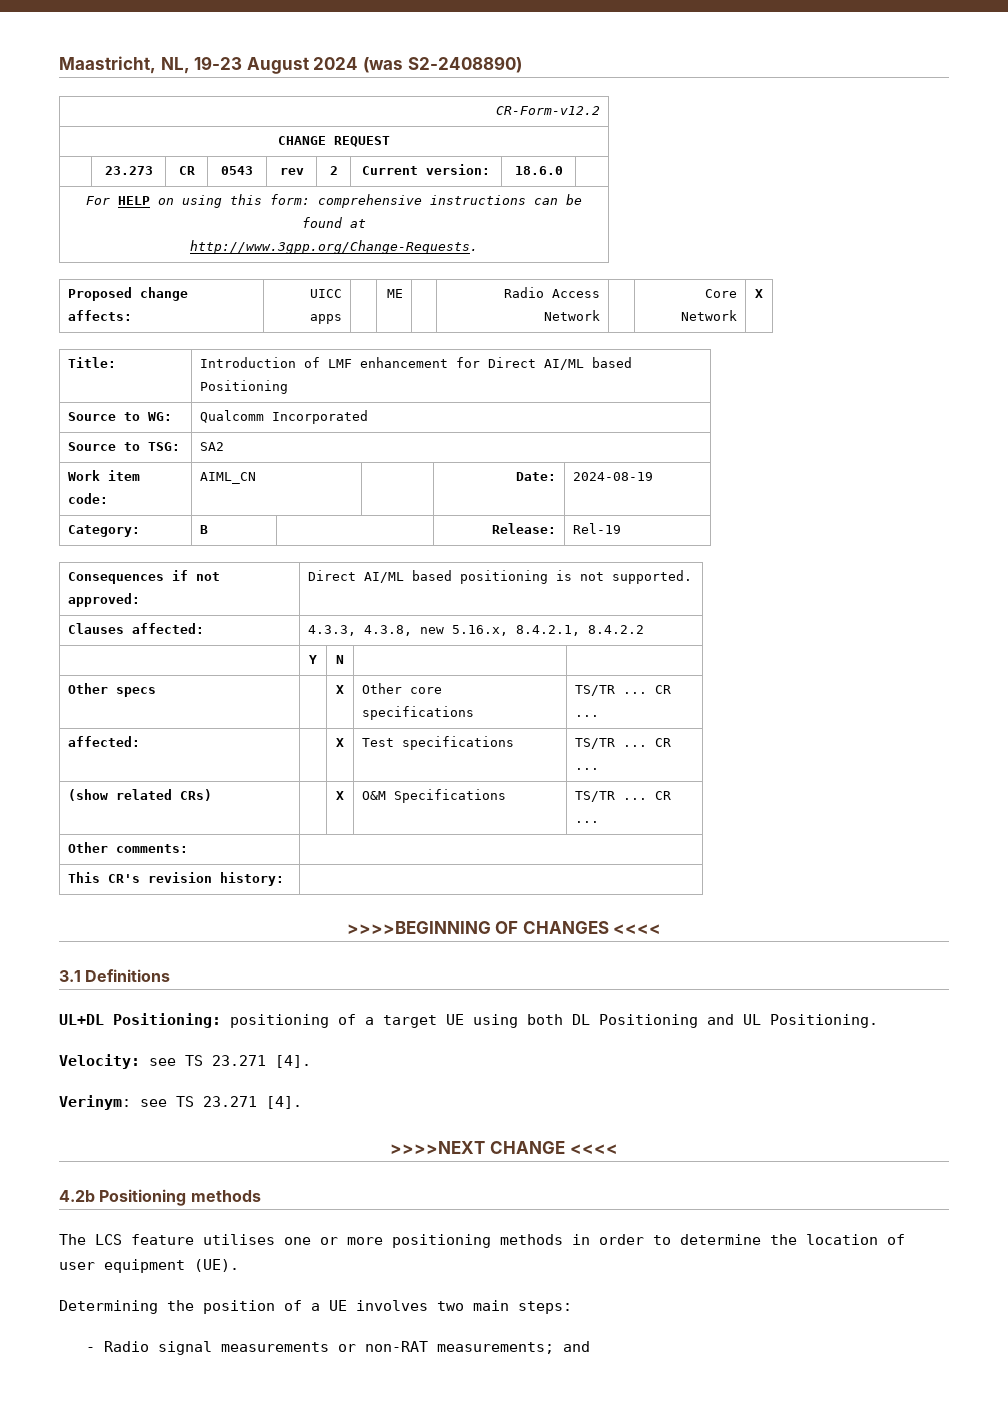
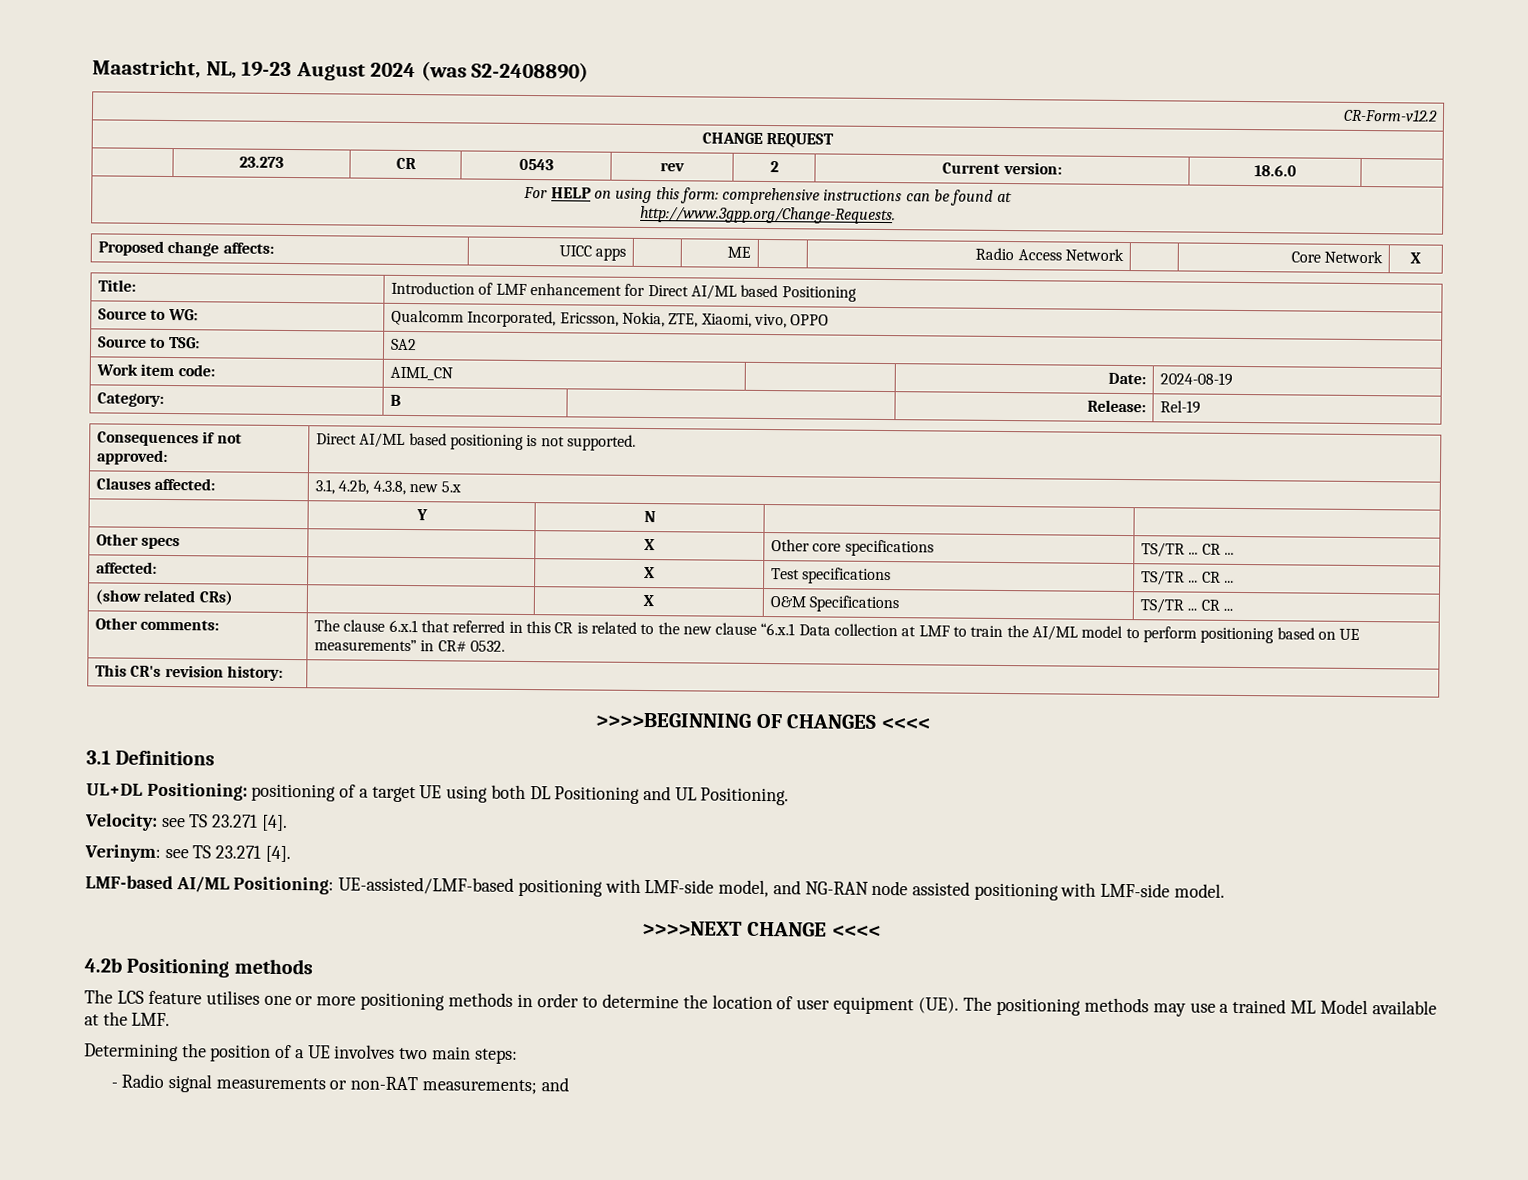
[272,410,369,424] Incorporated -> [467,310,830,329] Incorporated, Ericsson, Nokia, ZTE, Xiaomi, vivo, OPPO
[308,625,645,636] 4.3.3, 4.3.8, new 5.16.x, 8.4.2.1, 8.4.2.2 -> [314,479,462,495] 3.1, 4.2b, 4.3.8, new 5.x
(189, 848) none -> [313,619,1361,644] [313,639,505,652] The clause 6.x.1 that referred in this CR is related to the new clause “6.x.1 Data collection at LMF to train the AI/ML model to perform positioning based on UE measurements” in CR# 0532.
(302, 1102) none -> [85,875,1225,901] // LMF-based AI/ML Positioning: UE-assisted/LMF-based positioning with LMF-side model, and NG-RAN node assisted positioning with LMF-side model.
(239, 1265) none -> [962,996,1437,1017] [84,1011,171,1027] The positioning methods may use a trained ML Model available at the LMF.

